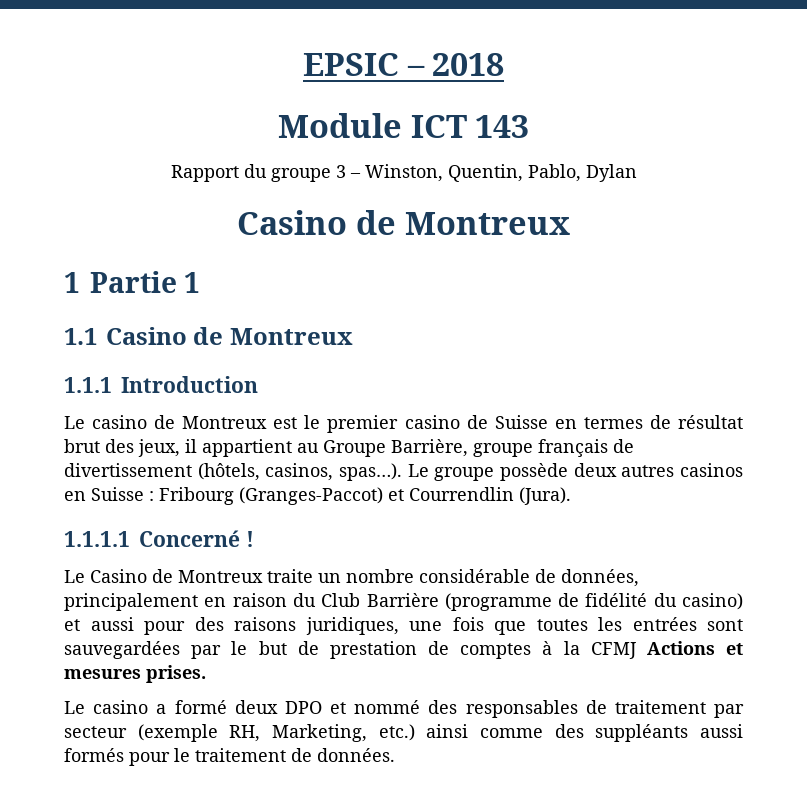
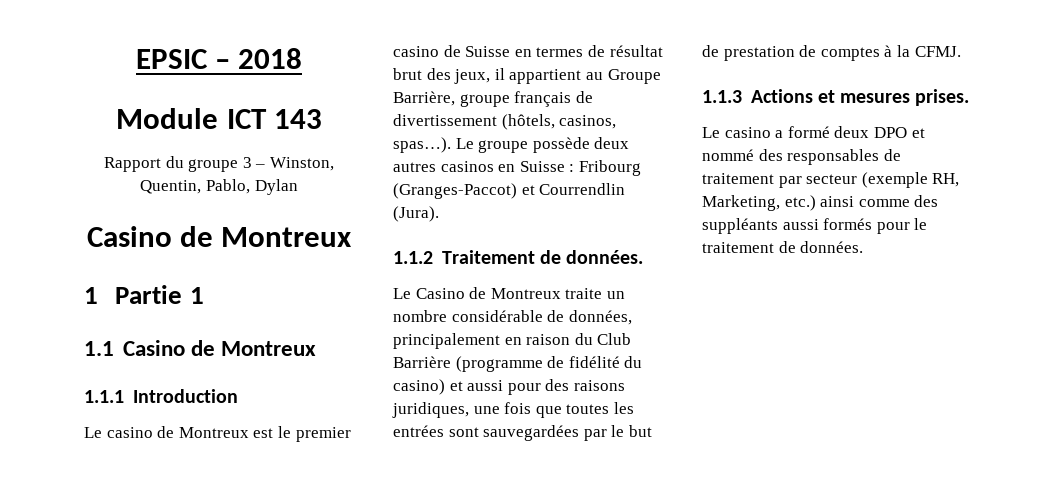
[64,530,254,547] 1.1.1.1 Concerné ! -> [393,250,644,264] 1.1.2 Traitement de données.
[590,642,636,659] CFMJ -> [914,46,961,57] [702,90,742,103] CFMJ. // 1.1.3

